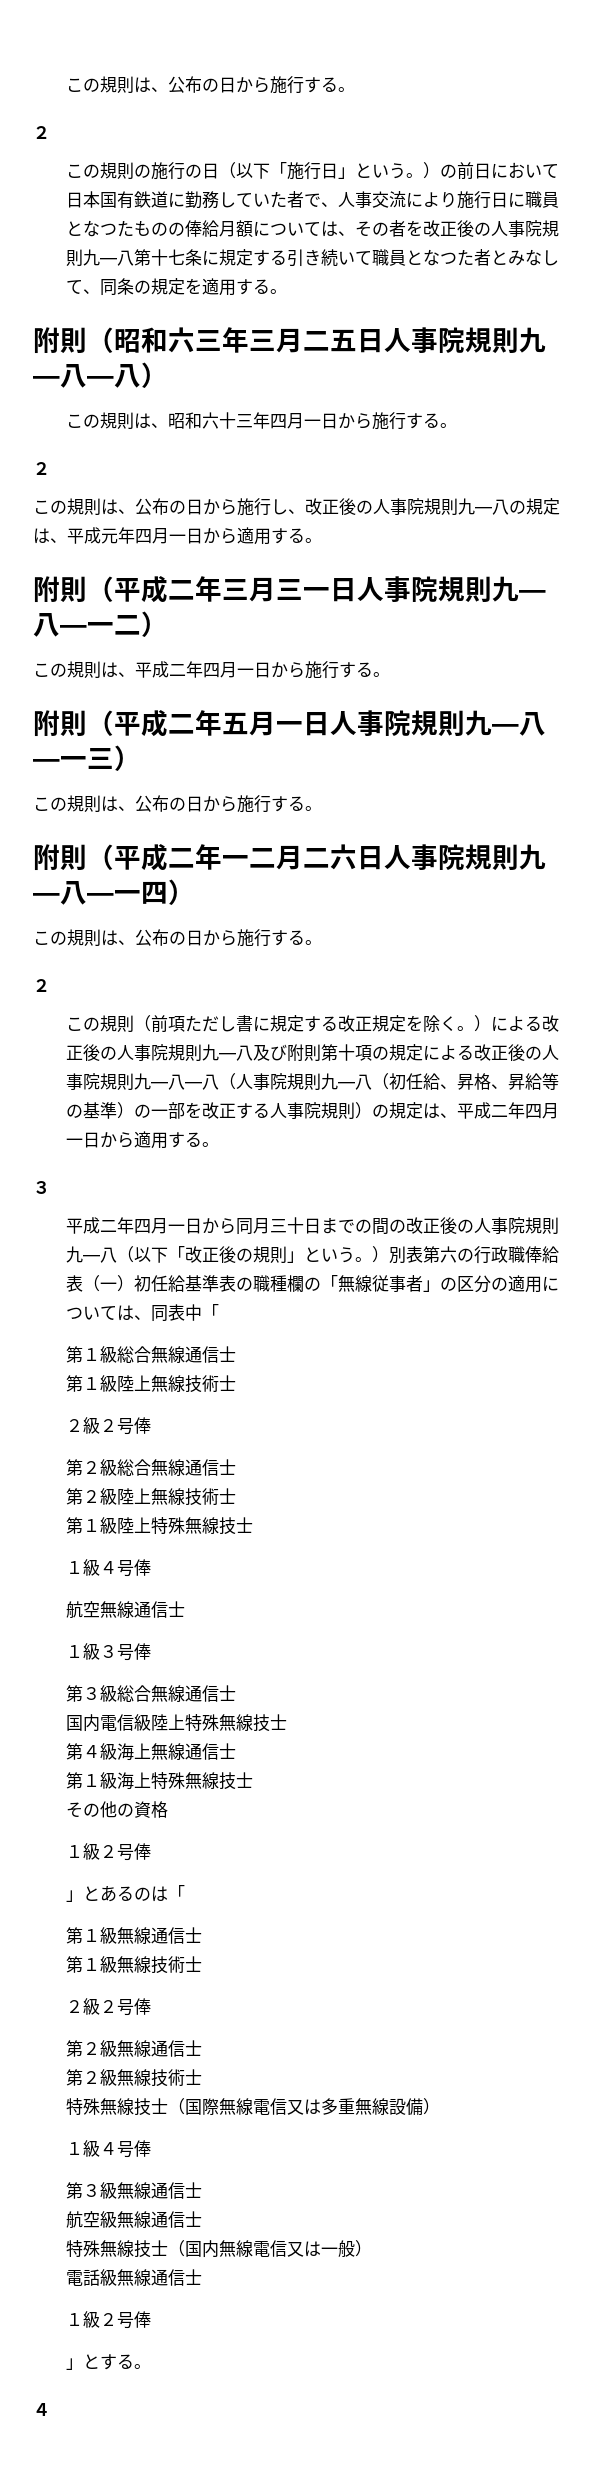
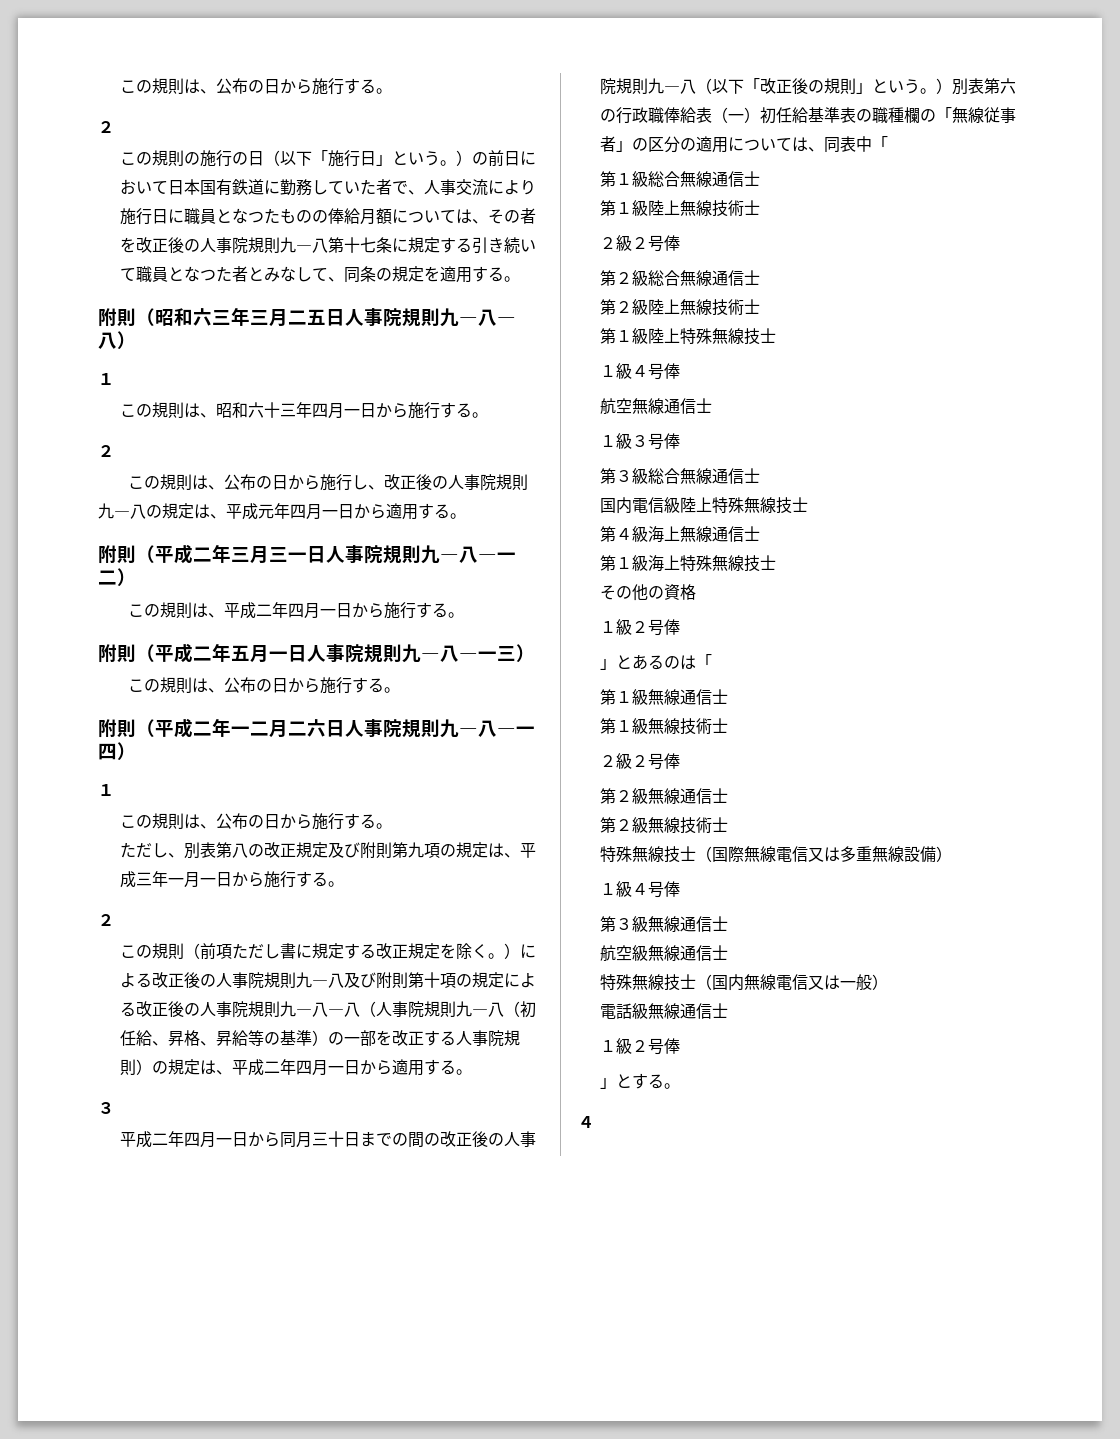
(168, 375) none -> [98,373,114,385] // １
[33,929,322,947] // この規則は、公布の日から施行する。 -> [98,784,114,796] [120,813,393,830] [120,842,537,859] [120,871,345,888] // １ // この規則は、公布の日から施行する。 // ただし、別表第八の改正規定及び附則第九項の規定は、平成三年一月一日から施行する。

